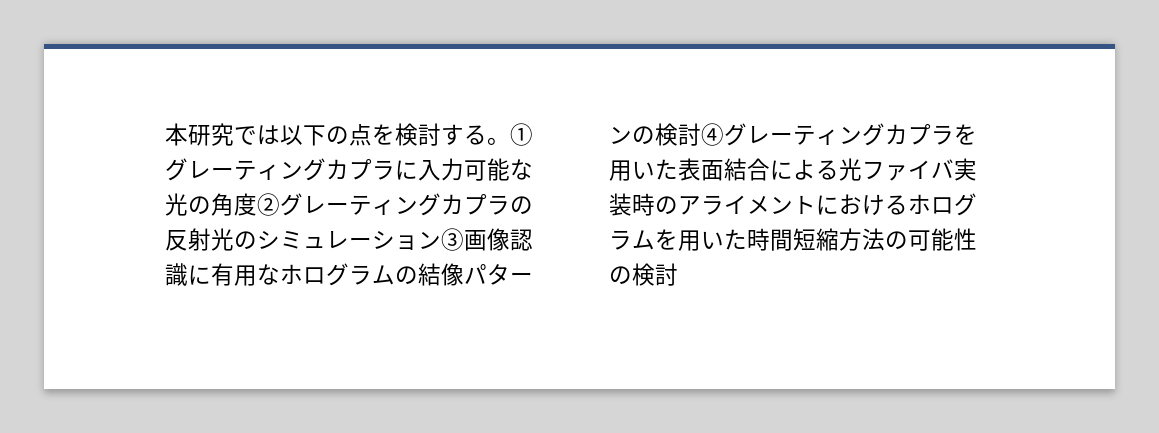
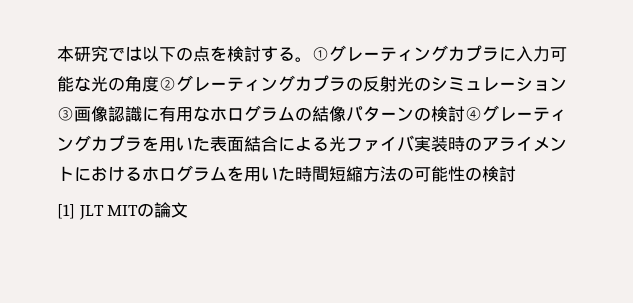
(678, 274) none -> [57,202,189,220] // [1] JLT MITの論文

